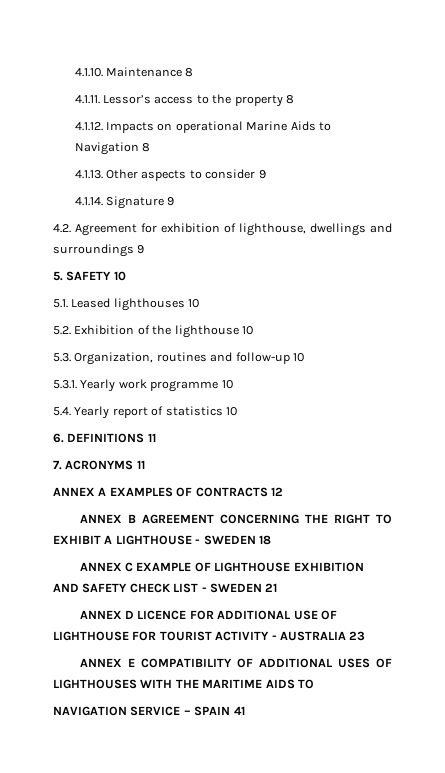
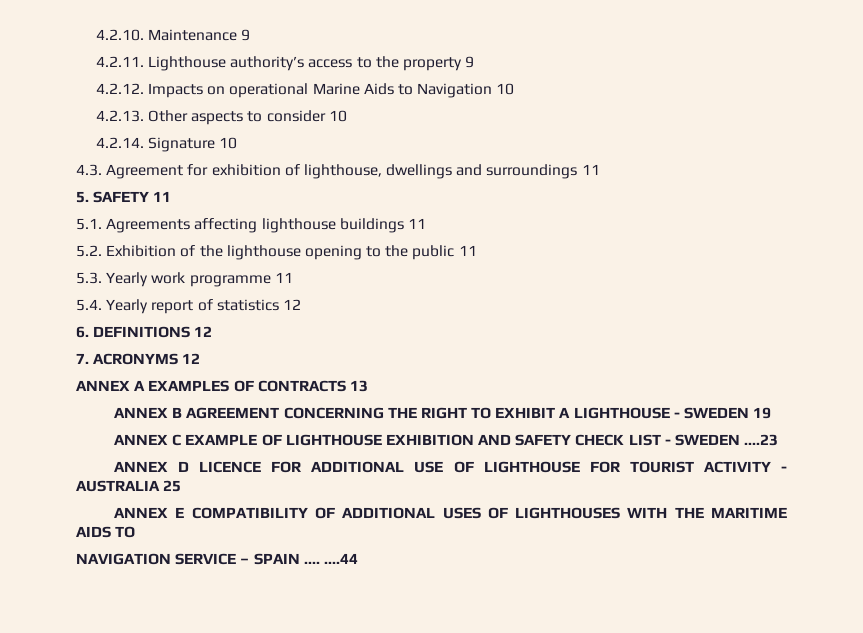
[74,67,194,77] [74,95,152,104] 4.1.10. Maintenance 8 // 4.1.11. Lessor’s -> [95,29,251,41] [95,56,305,71] 4.2.10. Maintenance 9 // 4.2.11. Lighthouse authority’s
[285,95,294,104] [74,122,103,131] 8 // 4.1.12. -> [465,56,475,68] [95,83,144,94] 9 // 4.2.12.
[142,143,151,152] [74,170,103,179] 8 // 4.1.13. -> [496,83,515,95] [95,110,144,122] 10 // 4.2.13.
[258,170,266,179] [74,196,175,209] [53,224,71,233] 9 // 4.1.14. Signature 9 // 4.2. -> [328,110,347,122] [95,137,238,152] [76,164,102,176] 10 // 4.2.14. Signature 10 // 4.3.
[137,245,145,254] 9 -> [581,164,600,175] 11
[113,271,126,281] 10 -> [153,191,172,202] 11
[71,298,200,311] Leased lighthouses 10 -> [106,218,426,233] Agreements affecting lighthouse buildings 11
[241,326,253,335] [53,352,304,365] [53,380,77,389] 10 // 5.3. Organization, routines and follow-up 10 // 5.3.1. -> [304,245,477,260] [76,272,102,284] opening to the public 11 // 5.3.
[221,380,233,389] 10 -> [274,272,293,283] 11
[225,407,237,416] 10 -> [282,299,301,310] 12
[147,433,156,442] 11 -> [194,326,213,337] 12
[136,460,145,469] 11 -> [182,353,201,364] 12
[270,487,283,496] 12 -> [349,380,368,392] 13
[258,535,271,545] 18 -> [753,407,772,419] 19
[265,583,278,592] 21 -> [744,434,779,446] ....23
[349,631,366,641] 23 -> [163,480,182,492] 25
[233,706,245,715] 41 -> [303,553,358,564] .... ....44

